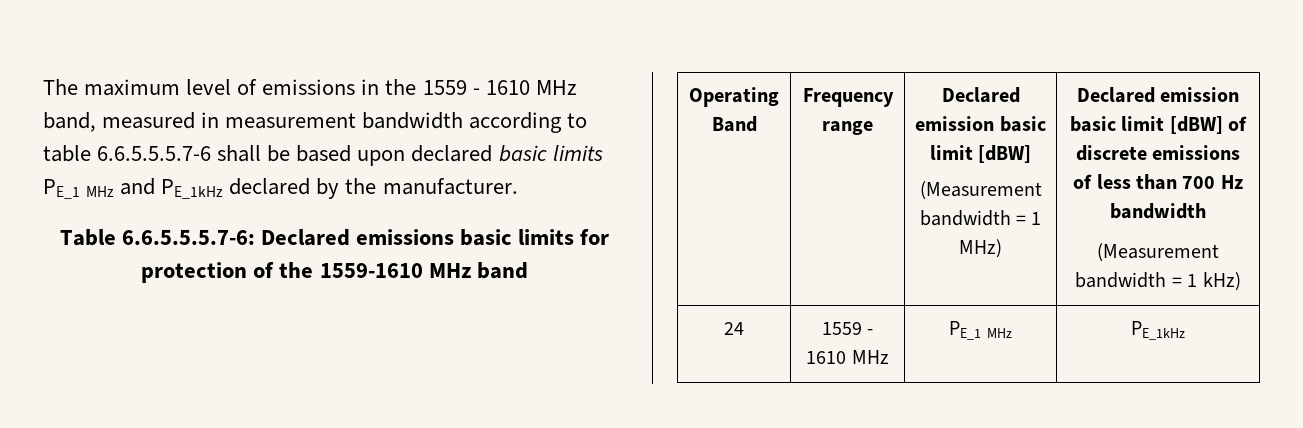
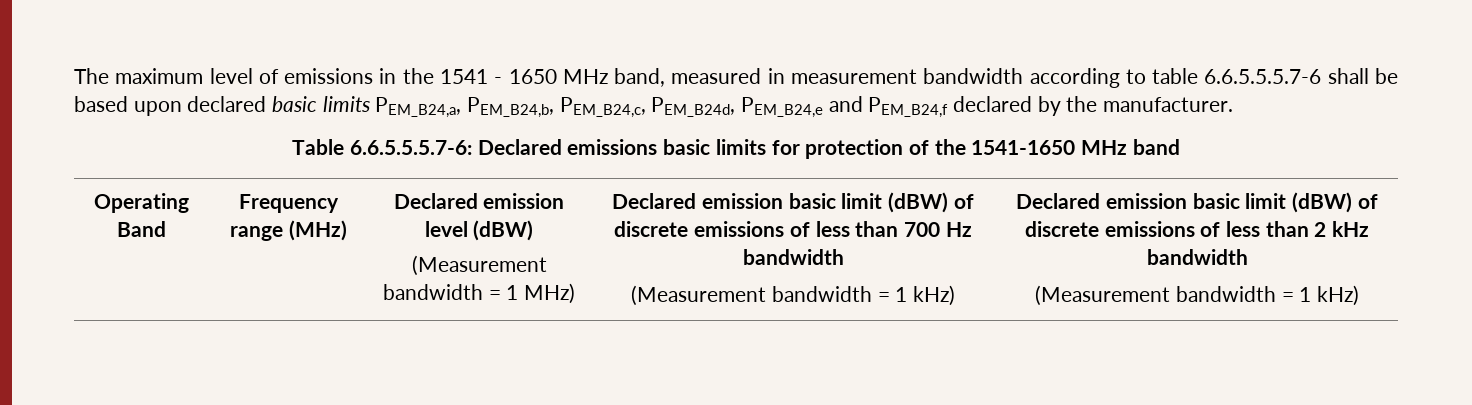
[422,80,530,95] 1559 - 1610 -> [439,69,557,84] 1541 - 1650
[43,178,224,199] PE_1 MHz and PE_1kHz -> [375,96,949,118] PEM_B24,a, PEM_B24,b, PEM_B24,c, PEM_B24d, PEM_B24,e and PEM_B24,f
[319,263,423,278] 1559-1610 -> [971,140,1076,155] 1541-1650
[941,87,1020,103] [915,116,1046,132] [929,145,1032,163] | Declared emission basic limit [dBW] -> [288,220,347,241] [393,193,565,209] [424,220,534,241] (MHz) | Declared emission level (dBW)
[1169,116,1223,134] [dBW] -> [888,192,949,213] (dBW)
[724,322,744,335] [821,322,874,335] [806,350,889,364] [949,321,1012,340] [1131,321,1185,340] // 24 | 1559 - 1610 MHz | PE_1 MHz | PE_1kHz -> [1016,192,1378,213] [1024,221,1370,237] [1146,249,1248,265] [1035,285,1359,306] | Declared emission basic limit (dBW) of discrete emissions of less than 2 kHz bandwidth // (Measurement bandwidth = 1 kHz)

